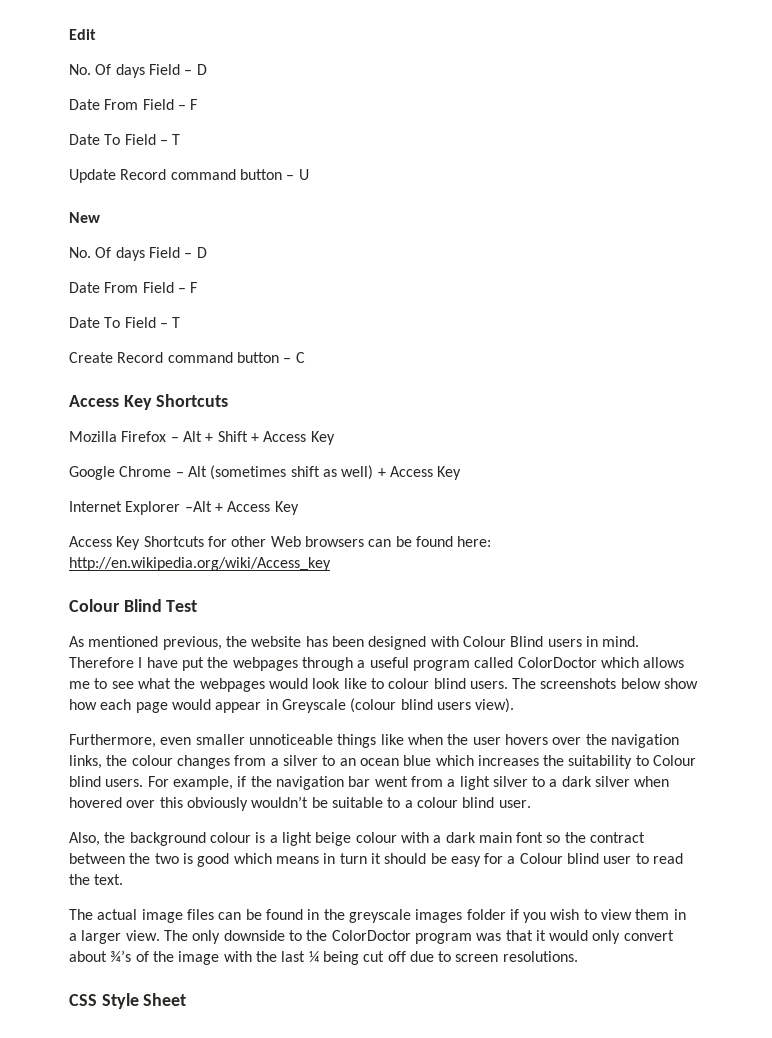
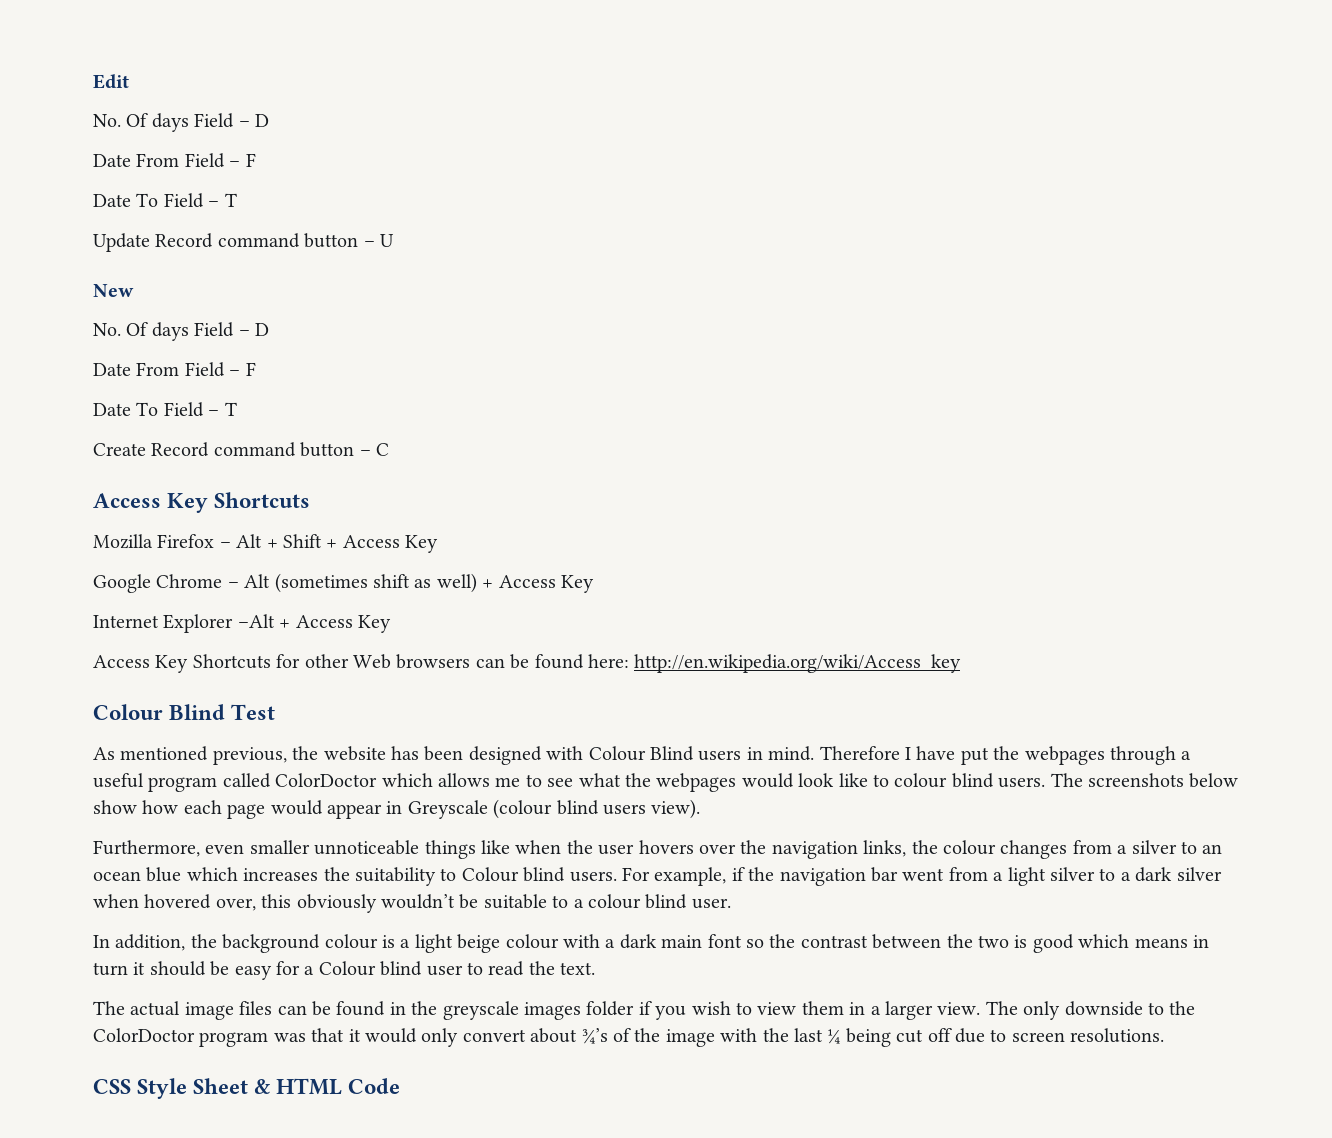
[126,800,156,808] over -> [215,898,256,911] over,
[69,832,100,846] Also, -> [93,934,186,951] In addition,
[590,832,646,843] contract -> [800,935,868,948] contrast
(187, 999) none -> [254,1078,401,1095] & HTML Code

